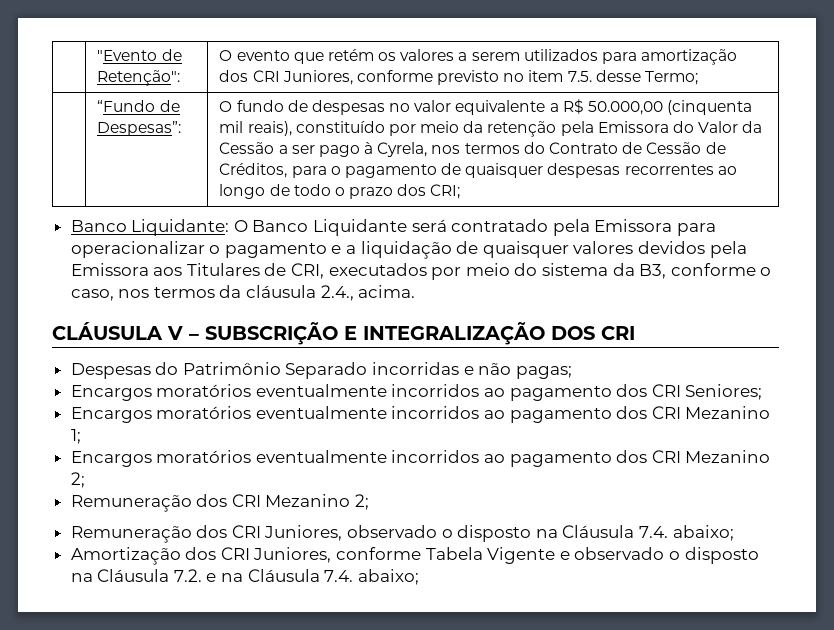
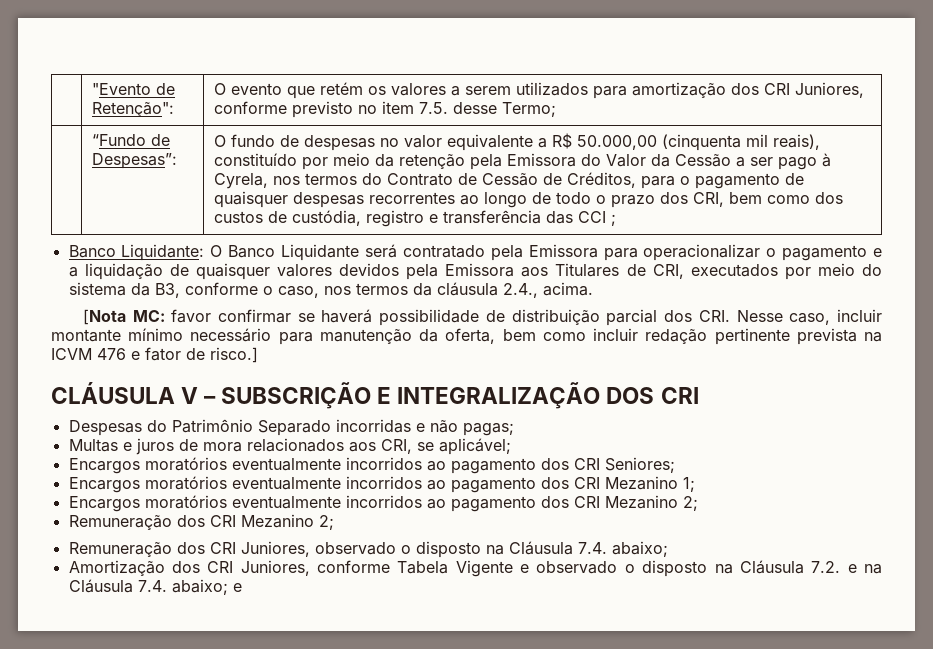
[430,184,461,199] CRI; -> [693,192,844,207] [214,210,617,227] CRI, bem como dos custos de custódia, registro e transferência das CCI ;
(416, 291) none -> [82,309,883,326] [51,328,883,345] [51,347,258,363] // [Nota MC: favor confirmar se haverá possibilidade de distribuição parcial dos CRI. Nesse caso, incluir montante mínimo necessário para manutenção da oferta, bem como incluir redação pertinente prevista na ICVM 476 e fator de risco.]
(572, 372) none -> [68,438,511,455] // Multas e juros de mora relacionados aos CRI, se aplicável;
(419, 577) none -> [232,583,242,592] e

